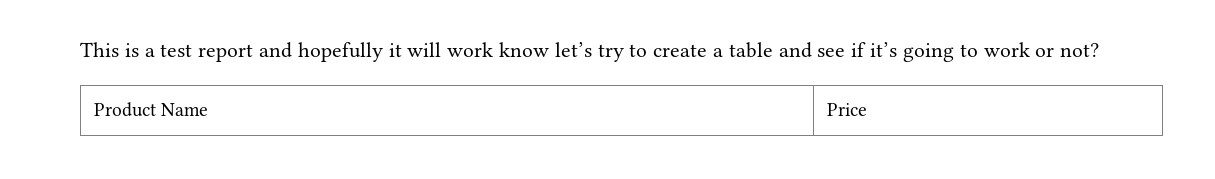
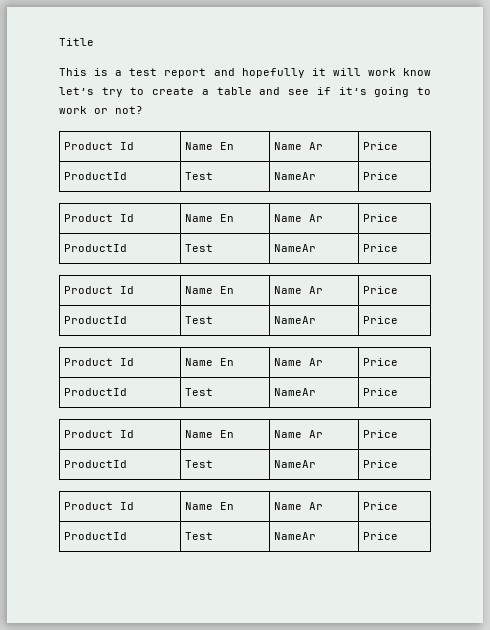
(80, 49) none -> [59,38,94,46] Title //
[161,103,209,116] Name -> [119,142,134,150] [184,142,234,150] [273,142,323,150] [362,142,398,150] [63,172,127,180] [184,172,213,180] [273,172,316,180] [362,172,398,180] [63,214,134,222] [184,214,234,222] [273,214,323,222] [362,214,398,222] [63,244,127,252] [184,244,213,252] [273,244,316,252] [362,244,398,252] [63,286,134,294] [184,286,234,294] [273,286,323,294] [362,286,398,294] [63,316,127,324] [184,316,213,324] [273,316,316,324] [362,316,398,324] [63,358,134,366] [184,358,234,366] [273,358,323,366] [362,358,398,366] [63,388,127,396] [184,388,213,396] [273,388,316,396] [362,388,398,396] [63,430,134,438] [184,430,234,438] [273,430,323,438] [362,430,398,438] [63,460,127,468] [184,460,213,468] [273,460,316,468] [362,460,398,468] [63,502,134,510] [184,502,234,510] [273,502,323,510] [362,502,398,510] [63,532,127,540] [184,532,213,540] [273,532,316,540] Id | Name En | Name Ar | Price // ProductId | Test | NameAr | Price // Product Id | Name En | Name Ar | Price // ProductId | Test | NameAr | Price // Product Id | Name En | Name Ar | Price // ProductId | Test | NameAr | Price // Product Id | Name En | Name Ar | Price // ProductId | Test | NameAr | Price // Product Id | Name En | Name Ar | Price // ProductId | Test | NameAr | Price // Product Id | Name En | Name Ar | Price // ProductId | Test | NameAr

